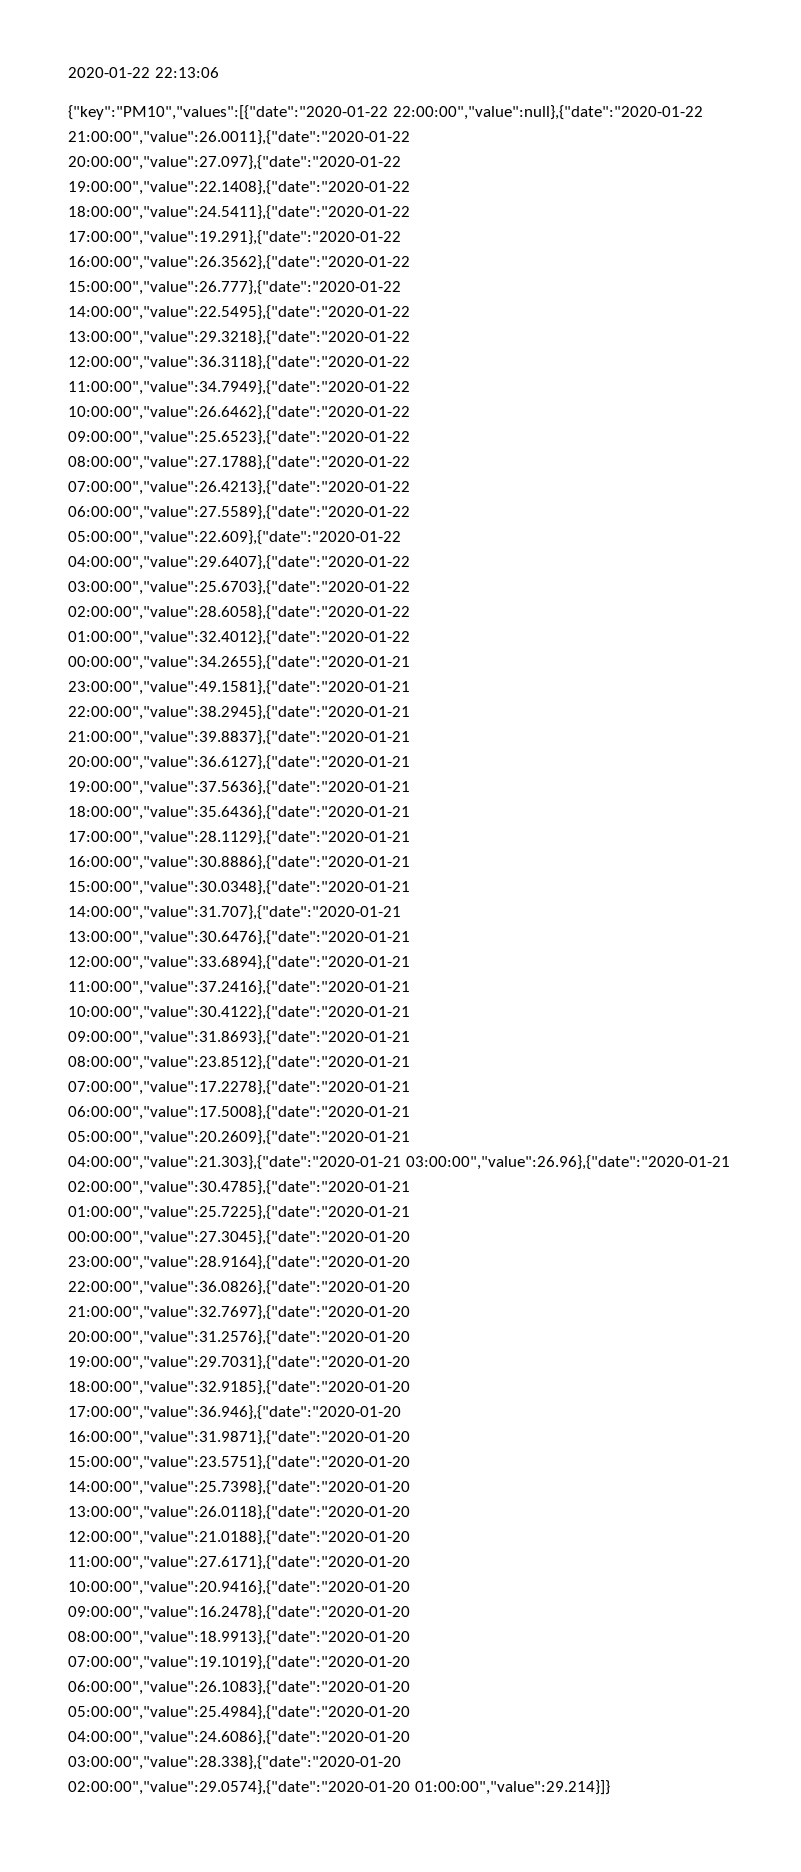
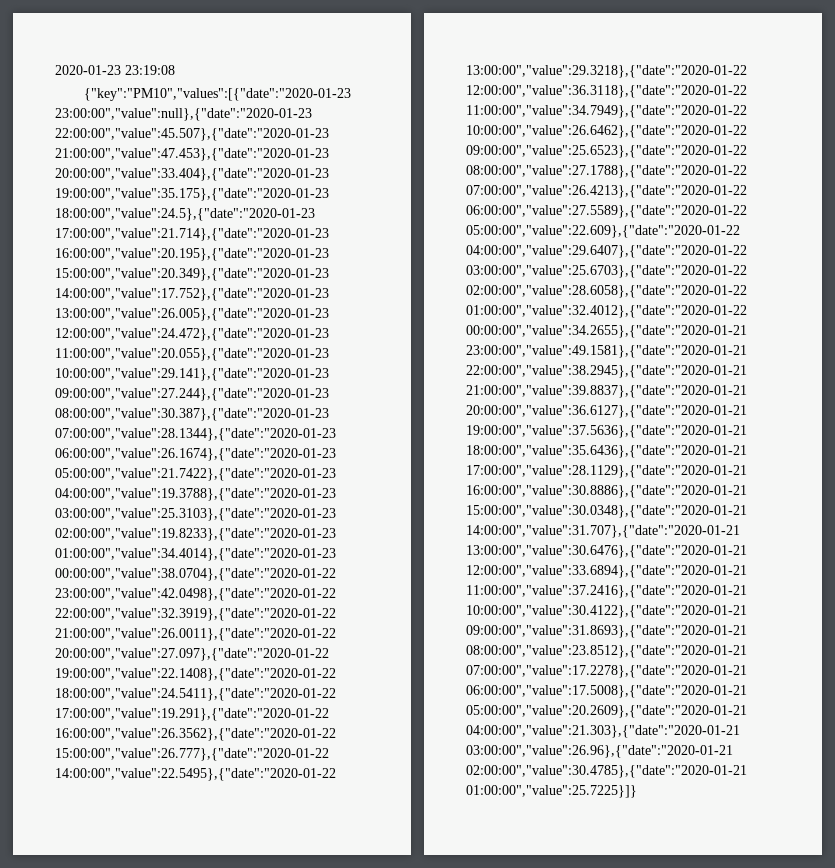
[68,67,219,78] [68,105,703,120] 2020-01-22 22:13:06 // {"key":"PM10","values":[{"date":"2020-01-22 22:00:00","value":null},{"date":"2020-01-22 -> [55,65,175,75] [83,88,351,101] [55,108,312,121] [55,128,329,141] [55,148,329,161] [55,168,329,181] [55,188,329,201] [55,208,315,221] [55,228,329,241] [55,248,329,261] [55,268,329,281] [55,288,329,301] [55,308,329,321] [55,328,329,341] [55,348,329,361] [55,368,329,381] [55,388,329,401] [55,408,329,421] [55,428,336,441] [55,448,336,461] [55,468,336,481] [55,488,336,501] [55,508,336,521] [55,528,336,541] [55,548,336,561] [55,568,336,581] [55,588,336,601] [55,608,336,621] 2020-01-23 23:19:08 // {"key":"PM10","values":[{"date":"2020-01-23 23:00:00","value":null},{"date":"2020-01-23 22:00:00","value":45.507},{"date":"2020-01-23 21:00:00","value":47.453},{"date":"2020-01-23 20:00:00","value":33.404},{"date":"2020-01-23 19:00:00","value":35.175},{"date":"2020-01-23 18:00:00","value":24.5},{"date":"2020-01-23 17:00:00","value":21.714},{"date":"2020-01-23 16:00:00","value":20.195},{"date":"2020-01-23 15:00:00","value":20.349},{"date":"2020-01-23 14:00:00","value":17.752},{"date":"2020-01-23 13:00:00","value":26.005},{"date":"2020-01-23 12:00:00","value":24.472},{"date":"2020-01-23 11:00:00","value":20.055},{"date":"2020-01-23 10:00:00","value":29.141},{"date":"2020-01-23 09:00:00","value":27.244},{"date":"2020-01-23 08:00:00","value":30.387},{"date":"2020-01-23 07:00:00","value":28.1344},{"date":"2020-01-23 06:00:00","value":26.1674},{"date":"2020-01-23 05:00:00","value":21.7422},{"date":"2020-01-23 04:00:00","value":19.3788},{"date":"2020-01-23 03:00:00","value":25.3103},{"date":"2020-01-23 02:00:00","value":19.8233},{"date":"2020-01-23 01:00:00","value":34.4014},{"date":"2020-01-23 00:00:00","value":38.0704},{"date":"2020-01-22 23:00:00","value":42.0498},{"date":"2020-01-22 22:00:00","value":32.3919},{"date":"2020-01-22
[68,1205,410,1220] [68,1230,410,1245] [68,1255,410,1270] [68,1280,410,1295] [68,1305,410,1320] [68,1330,410,1345] [68,1355,410,1370] [68,1380,410,1395] [68,1405,401,1420] [68,1430,410,1445] [68,1455,410,1470] [68,1480,410,1495] [68,1505,410,1520] [68,1530,410,1545] [68,1555,410,1570] [68,1580,410,1595] [68,1605,410,1620] [68,1630,410,1645] [68,1655,410,1670] [68,1680,410,1695] [68,1705,410,1720] [68,1730,410,1745] [68,1755,401,1770] [68,1780,610,1795] 01:00:00","value":25.7225},{"date":"2020-01-21 00:00:00","value":27.3045},{"date":"2020-01-20 23:00:00","value":28.9164},{"date":"2020-01-20 22:00:00","value":36.0826},{"date":"2020-01-20 21:00:00","value":32.7697},{"date":"2020-01-20 20:00:00","value":31.2576},{"date":"2020-01-20 19:00:00","value":29.7031},{"date":"2020-01-20 18:00:00","value":32.9185},{"date":"2020-01-20 17:00:00","value":36.946},{"date":"2020-01-20 16:00:00","value":31.9871},{"date":"2020-01-20 15:00:00","value":23.5751},{"date":"2020-01-20 14:00:00","value":25.7398},{"date":"2020-01-20 13:00:00","value":26.0118},{"date":"2020-01-20 12:00:00","value":21.0188},{"date":"2020-01-20 11:00:00","value":27.6171},{"date":"2020-01-20 10:00:00","value":20.9416},{"date":"2020-01-20 09:00:00","value":16.2478},{"date":"2020-01-20 08:00:00","value":18.9913},{"date":"2020-01-20 07:00:00","value":19.1019},{"date":"2020-01-20 06:00:00","value":26.1083},{"date":"2020-01-20 05:00:00","value":25.4984},{"date":"2020-01-20 04:00:00","value":24.6086},{"date":"2020-01-20 03:00:00","value":28.338},{"date":"2020-01-20 02:00:00","value":29.0574},{"date":"2020-01-20 01:00:00","value":29.214}]} -> [466,785,637,798] 01:00:00","value":25.7225}]}

